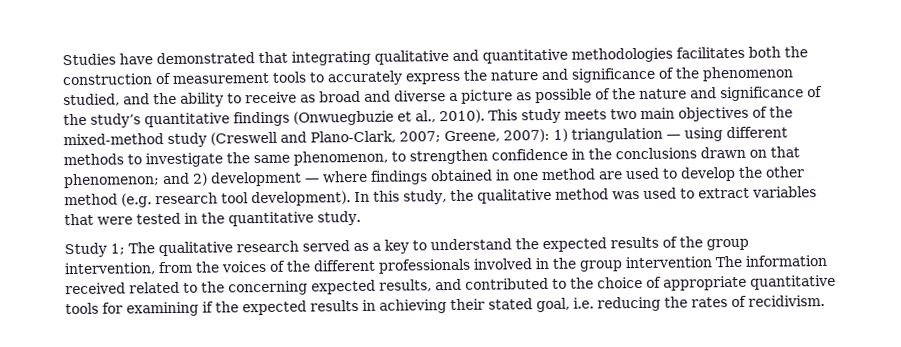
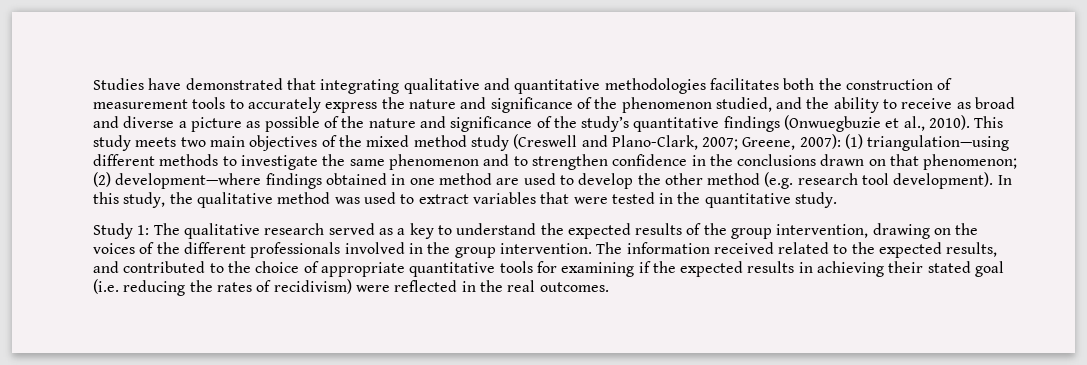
[63,133,164,146] mixed-method -> [366,135,467,147] mixed method
[553,127,723,143] 1) triangulation — using -> [845,134,1010,151] (1) triangulation—using
[293,150,388,166] phenomenon, -> [388,154,510,170] phenomenon and
[162,170,368,187] and 2) development — where -> [93,172,262,189] (2) development—where
[110,243,125,255] 1; -> [137,225,150,235] 1:
[158,261,193,274] from -> [872,223,952,239] drawing on
[625,256,713,269] intervention -> [499,243,592,254] intervention.
[228,280,308,296] concerning -> (875, 248) none
[536,297,594,313] goal, i.e. -> [975,261,1005,277] [93,279,119,294] goal (i.e.
[748,295,825,307] recidivism. -> [273,279,609,294] recidivism) were reflected in the real outcomes.

